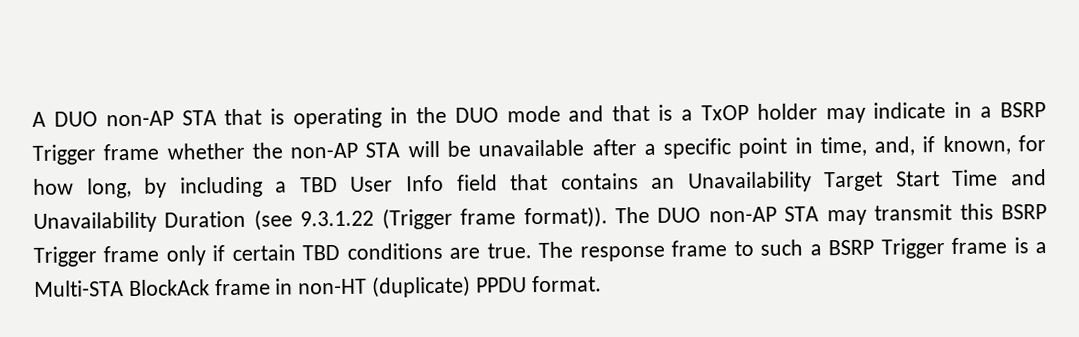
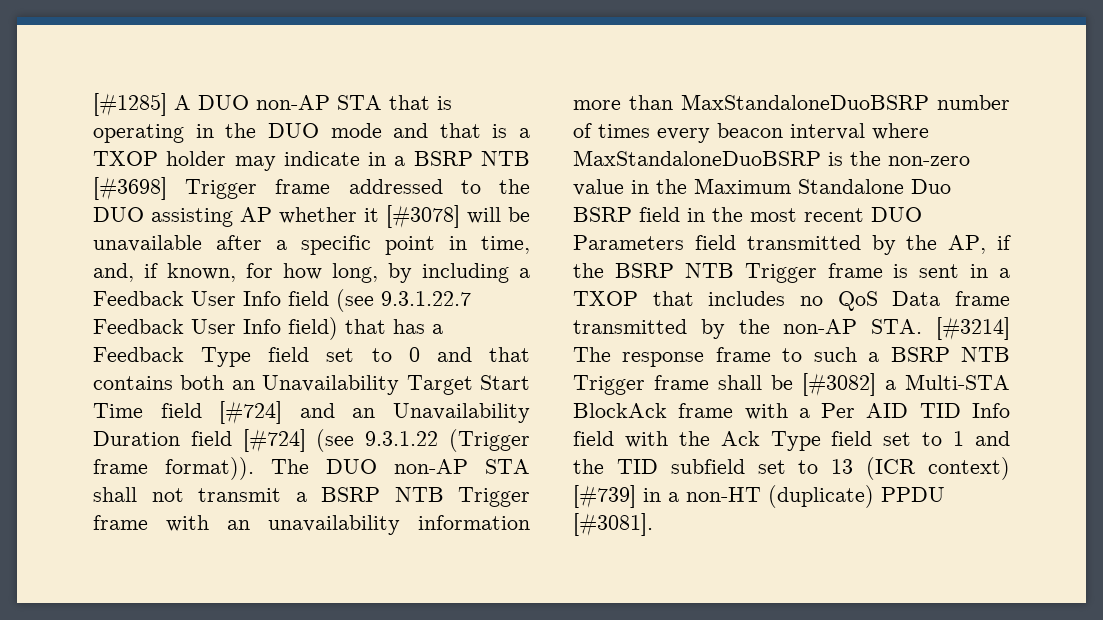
(32, 119) none -> [93,93,167,116] [#1285]
[700,104,749,121] TxOP -> [93,151,158,166] TXOP
[32,142,401,165] Trigger frame whether the non-AP STA -> [480,151,530,166] [93,177,530,200] [93,205,460,228] NTB [#3698] Trigger frame addressed to the DUO assisting AP whether it [#3078]
[299,176,338,193] TBD -> [93,291,184,306] Feedback
(498, 182) none -> [336,289,471,312] [93,317,443,340] [93,347,472,367] (see 9.3.1.22.7 Feedback User Info field) that has a Feedback Type field set to 0 and
(639, 181) none -> [180,375,225,390] both
[1011,169,1047,186] [33,210,247,233] and Unavailability Duration -> [160,401,530,424] [93,429,306,452] field [#724] and an Unavailability Duration field [#724]
[826,203,1048,226] [33,242,532,267] may transmit this BSRP Trigger frame only if certain TBD conditions are true. -> [93,487,530,507] [93,515,530,535] [573,94,1010,110] [573,123,929,143] [573,150,970,166] [573,178,951,196] [573,207,922,222] [573,235,1011,255] [573,263,1010,283] [573,291,1010,311] [573,317,1010,340] shall not transmit a BSRP NTB Trigger frame with an unavailability information more than MaxStandaloneDuoBSRP number of times every beacon interval where MaxStandaloneDuoBSRP is the non-zero value in the Maximum Standalone Duo BSRP field in the most recent DUO Parameters field transmitted by the AP, if the BSRP NTB Trigger frame is sent in a TXOP that includes no QoS Data frame transmitted by the non-AP STA. [#3214]
[880,237,1029,259] Trigger frame is -> [961,347,1010,362] [573,373,876,396] NTB Trigger frame shall be [#3082]
[275,278,294,295] in -> [744,403,1010,420] [573,431,1011,451] [573,457,1010,480] [573,485,679,508] with a Per AID TID Info field with the Ack Type field set to 1 and the TID subfield set to 13 (ICR context) [#739] in a
[531,275,602,293] format. -> [573,513,653,536] [#3081].

